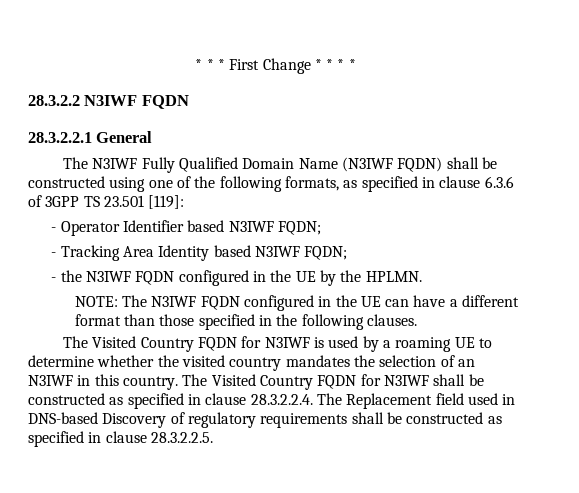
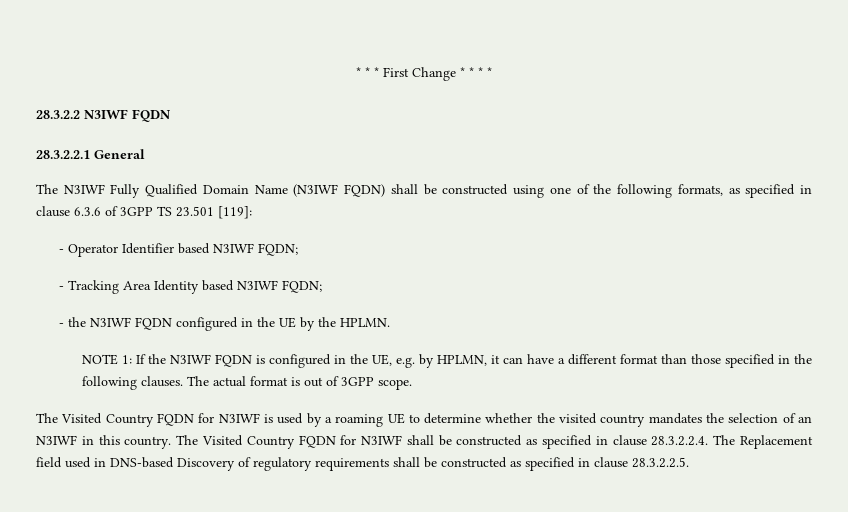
[74,295,381,311] NOTE: The N3IWF FQDN configured in the UE -> [81,354,500,368] NOTE 1: If the N3IWF FQDN is configured in the UE, e.g. by HPLMN, it
(417, 320) none -> [186,376,412,390] The actual format is out of 3GPP scope.

